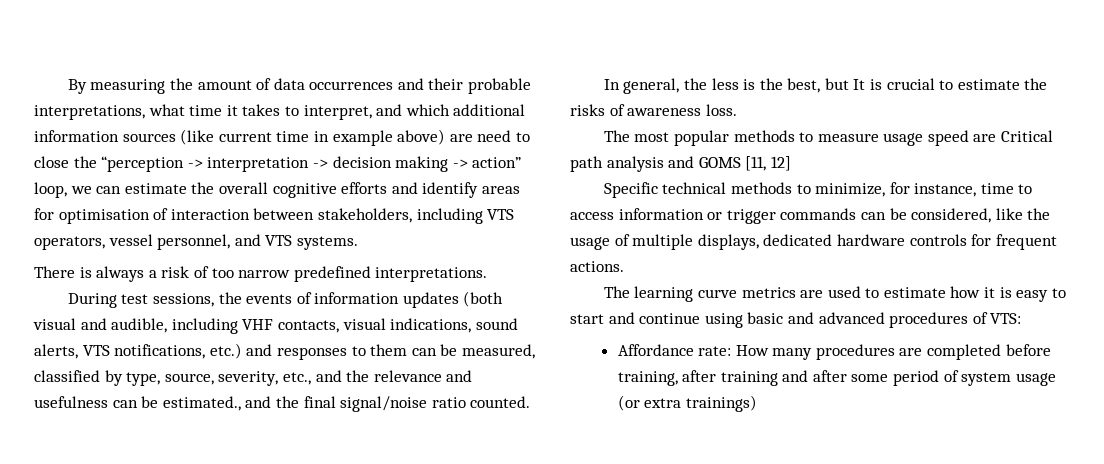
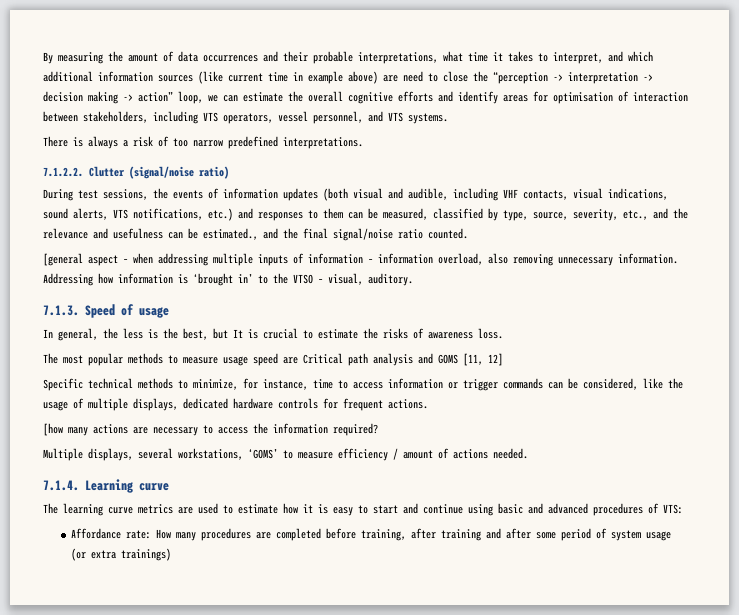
(488, 274) none -> [43,166,229,179] // 7.1.2.2. Clutter (signal/noise ratio)
(531, 402) none -> [43,253,678,266] [43,273,413,286] [43,304,169,318] // [general aspect – when addressing multiple inputs of information – information overload, also removing unnecessary information. Addressing how information is ‘brought in’ to the VTSO – visual, auditory. // 7.1.3. Speed of usage
(624, 266) none -> [43,423,378,436] [43,448,528,461] [43,479,169,493] // [how many actions are necessary to access the information required? // Multiple displays, several workstations, ‘GOMS’ to measure efficiency / amount of actions needed. // 7.1.4. Learning curve

